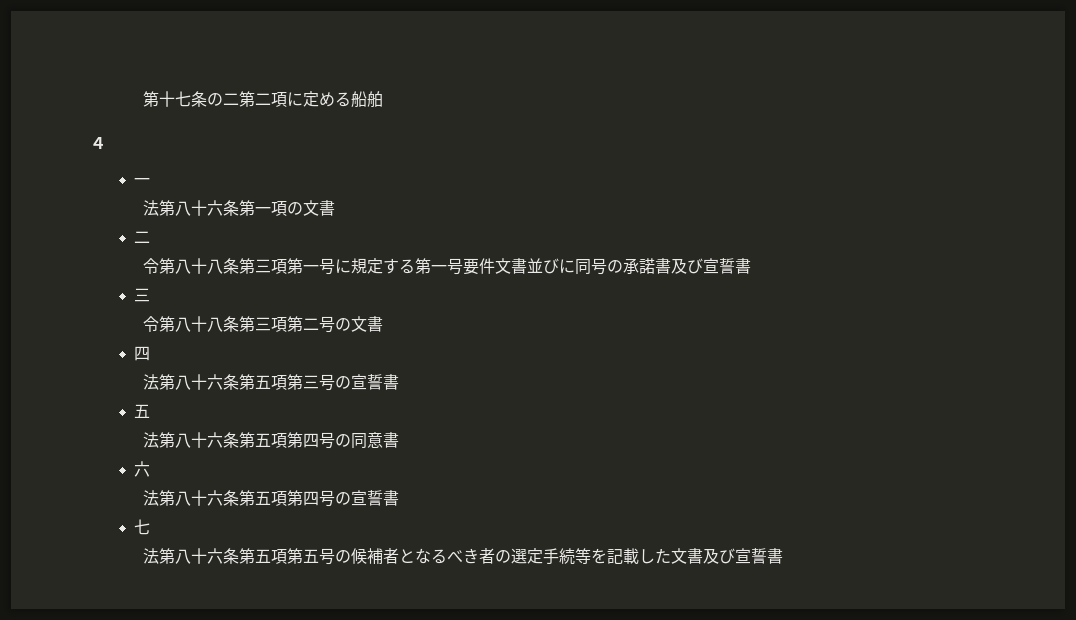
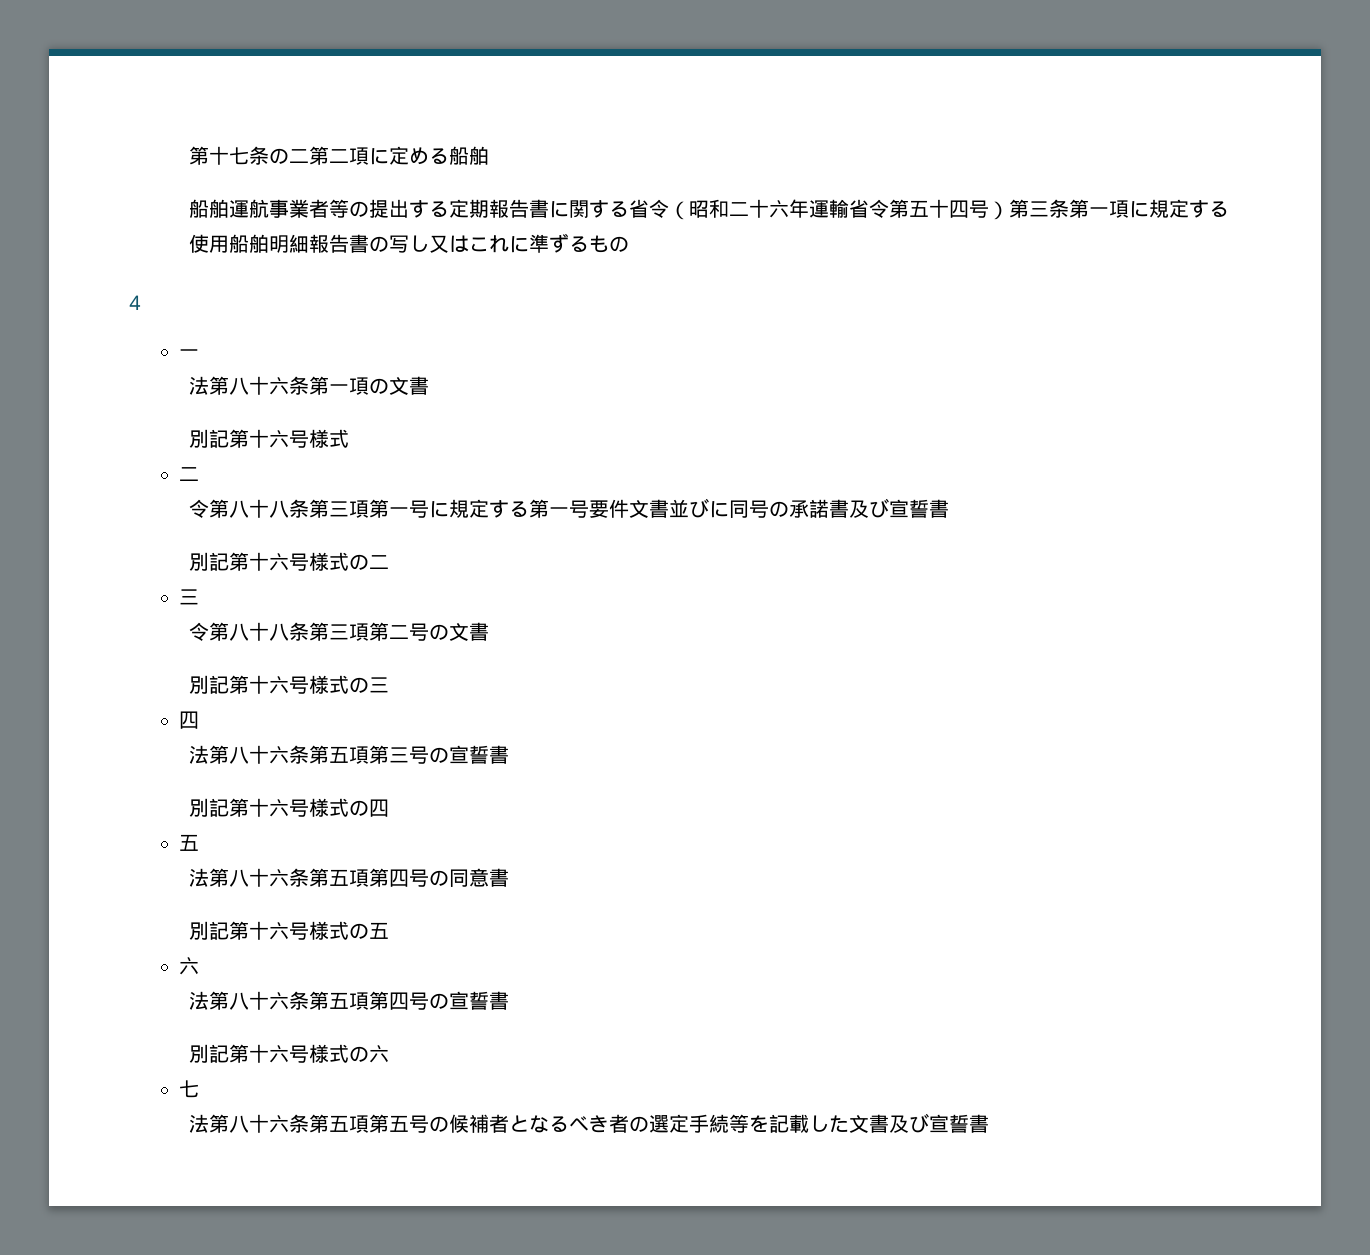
(384, 99) none -> [188,199,1229,220] [188,233,629,253] // 船舶運航事業者等の提出する定期報告書に関する省令（昭和二十六年運輸省令第五十四号）第三条第一項に規定する使用船舶明細報告書の写し又はこれに準ずるもの
(336, 208) none -> [188,429,349,448] // 別記第十六号様式
(752, 266) none -> [188,552,389,571] // 別記第十六号様式の二
(384, 324) none -> [188,675,389,694] // 別記第十六号様式の三
(400, 382) none -> [188,798,389,817] // 別記第十六号様式の四
(400, 440) none -> [188,921,389,940] // 別記第十六号様式の五
(400, 498) none -> [188,1044,389,1063] // 別記第十六号様式の六

